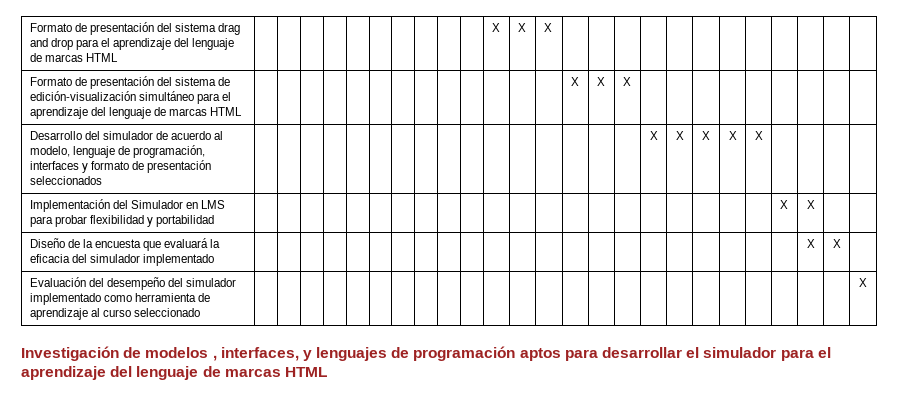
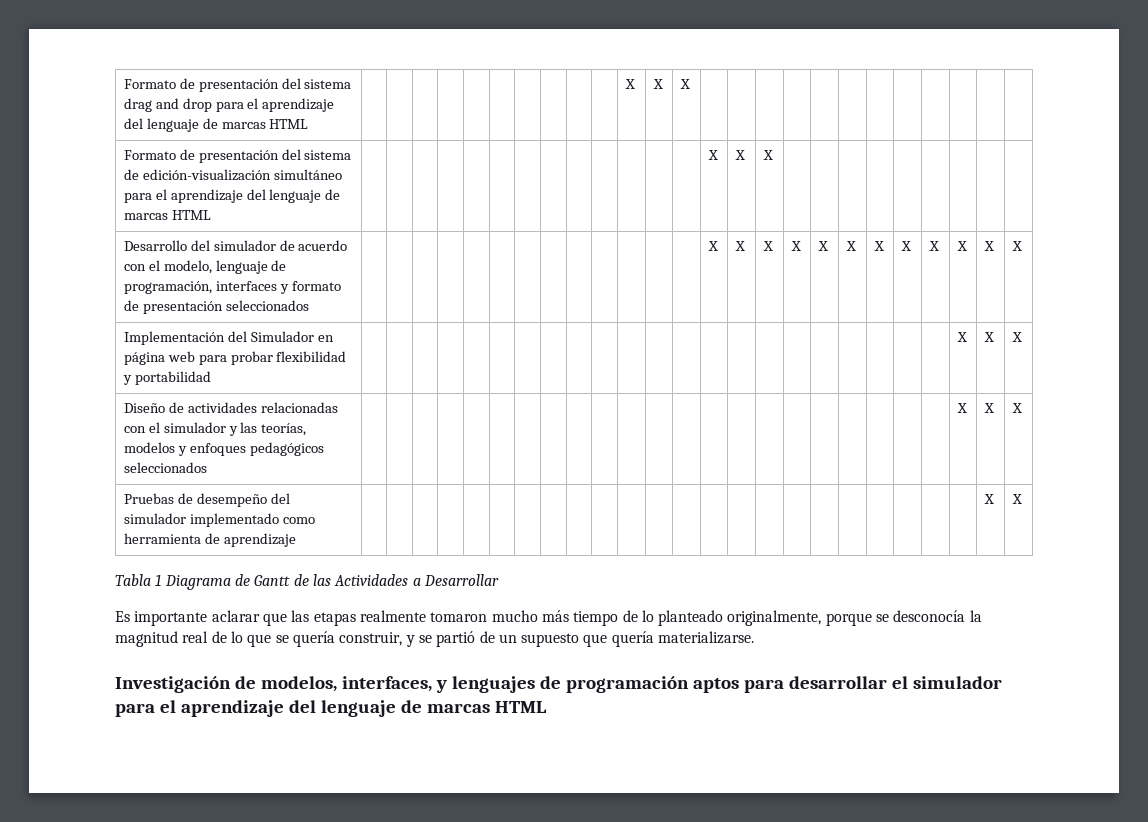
[214,131,224,140] al -> [123,260,160,271] con el
[649,131,658,140] [675,131,684,140] [702,131,710,140] [728,131,737,140] [754,131,763,140] | | | X | X | X | X | X | | | | -> [707,241,718,251] [734,241,745,251] [762,241,773,251] [790,241,801,251] [817,241,828,251] [845,241,856,251] [873,241,884,251] [900,241,911,251] [928,241,939,251] [956,241,967,251] [983,241,994,251] [1011,241,1022,251] X | X | X | X | X | X | X | X | X | X | X | X
[200,200,225,209] LMS -> [123,351,195,365] página web
[779,200,788,209] [806,200,815,209] X | X | | -> [956,332,967,342] [983,332,994,342] [1011,332,1022,342] | X | X | X
[82,238,221,251] [29,254,214,266] [806,239,815,248] [832,239,841,248] [29,277,104,287] la encuesta que evaluará la eficacia del simulador implementado | | | | | | | | | | | | | | | | | | | | | | | X | X | // Evaluación del -> [187,402,338,413] [123,422,307,436] [123,442,324,456] [123,462,207,473] [956,403,967,413] [983,403,994,413] [1011,403,1022,413] [123,493,193,504] actividades relacionadas con el simulador y las teorías, modelos y enfoques pedagógicos seleccionados | | | | | | | | | | | | | | | | | | | | | | | X | X | X // Pruebas de
[90,308,200,317] [859,278,867,287] al curso seleccionado | | | | | | | | | | | | | | | | | | | | | | | | | X -> [983,494,994,504] [1011,494,1022,504] [115,574,499,590] [115,610,982,626] [115,631,755,647] | | | | | | | | | | | | | | | | | | | | | | | | X | X // Tabla 1 Diagrama de Gantt de las Actividades a Desarrollar // Es importante aclarar que las etapas realmente tomaron mucho más tiempo de lo planteado originalmente, porque se desconocía la magnitud real de lo que se quería construir, y se partió de un supuesto que quería materializarse.
[145,347,217,361] modelos , -> [260,676,337,692] modelos,

